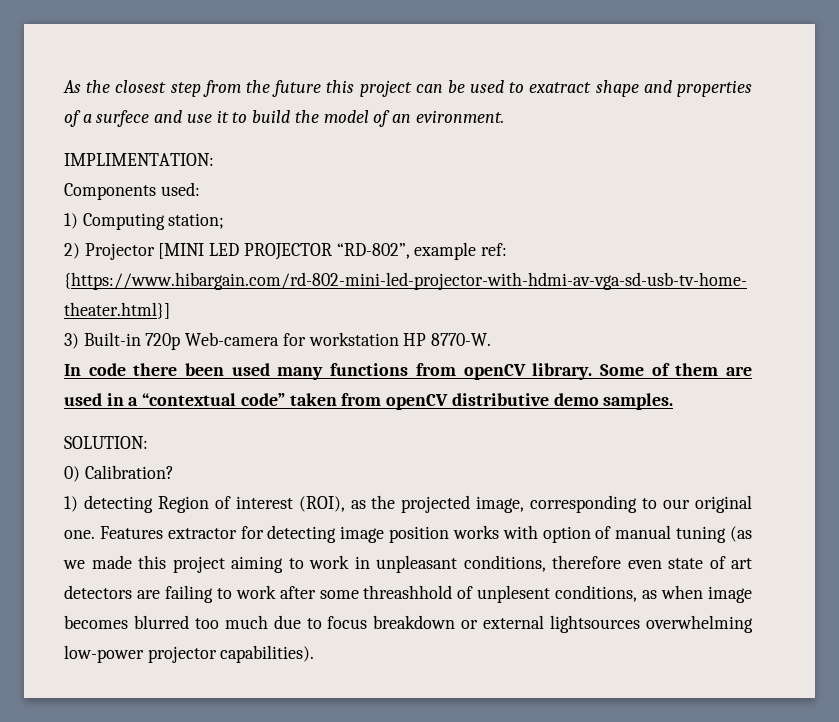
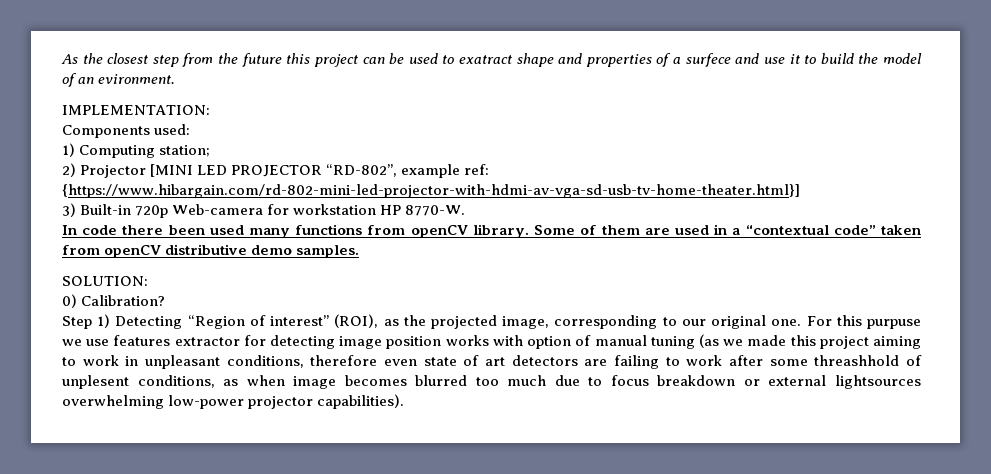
[64,153,214,166] IMPLIMENTATION: -> [62,105,210,115] IMPLEMENTATION:
[64,495,293,513] 1) detecting Region of interest -> [62,314,330,329] Step 1) Detecting “Region of interest”
[99,526,163,539] Features -> [806,315,921,329] [62,335,171,346] For this purpuse we use features

